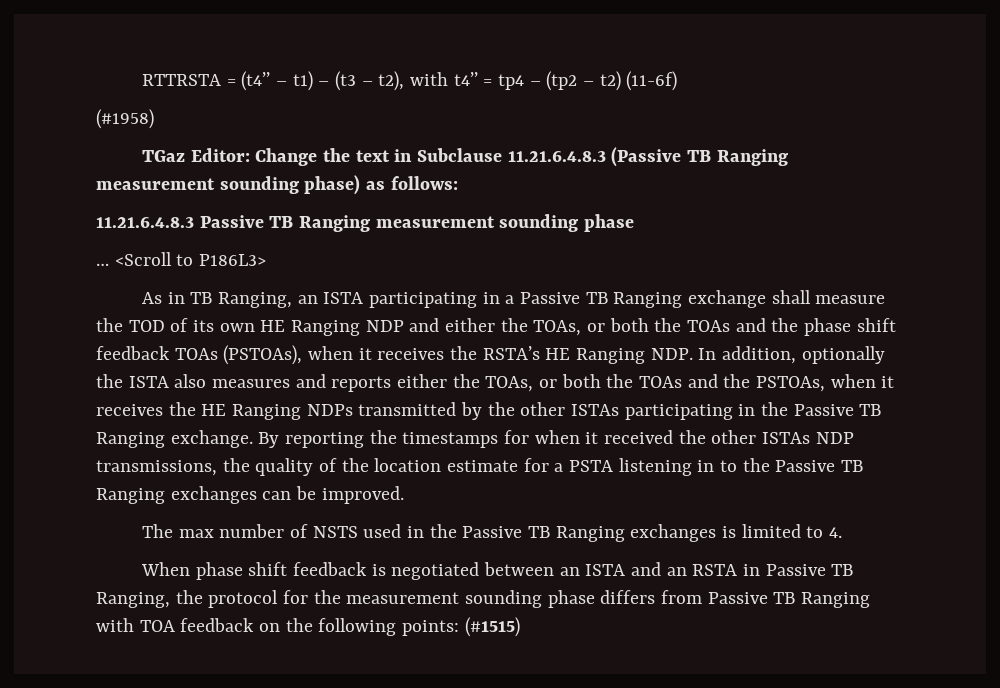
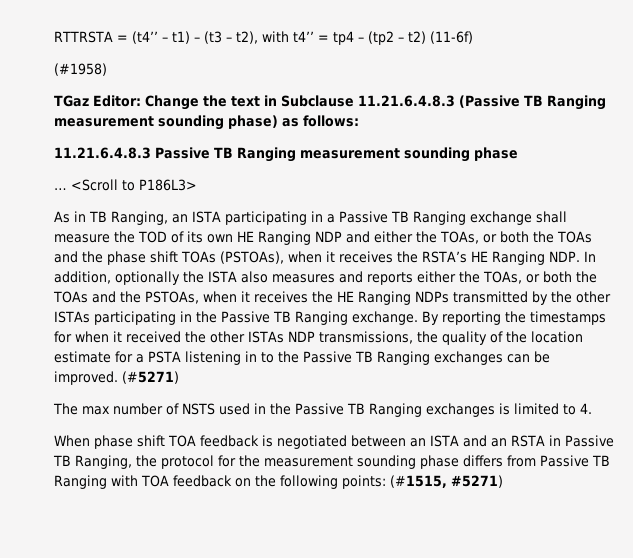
[96,346,170,360] feedback -> (178, 257) none
(404, 495) none -> [122,371,179,384] (#5271)
(288, 569) none -> [168,435,196,447] TOA
[464,617,520,637] (#1515) -> [390,475,503,488] (#1515, #5271)

